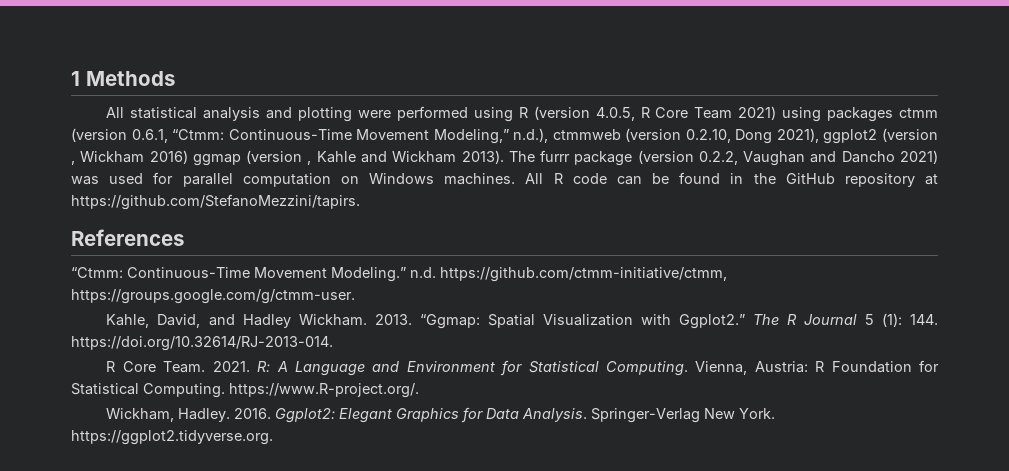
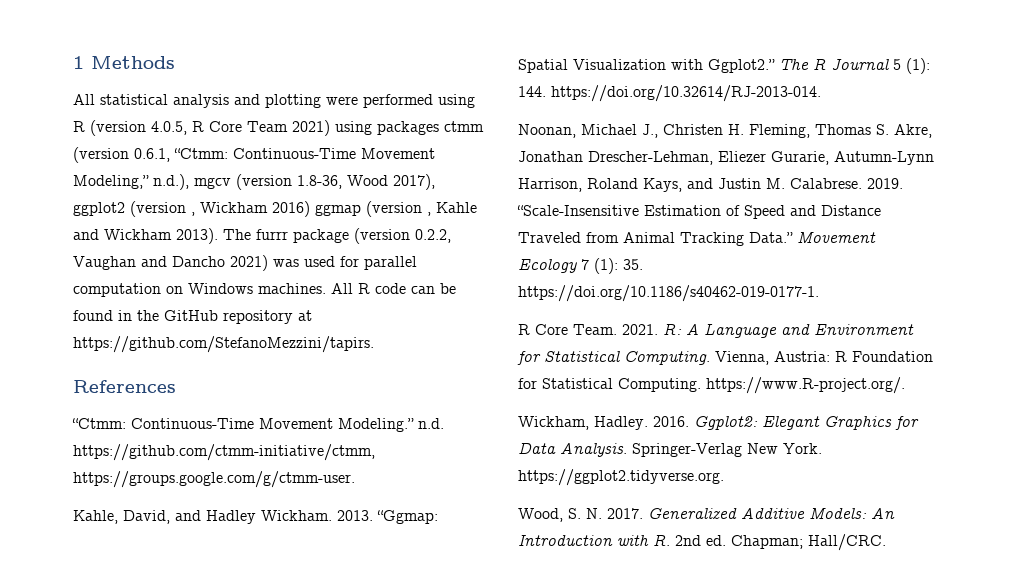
[552,128,819,144] ctmmweb (version 0.2.10, Dong 2021), -> [194,174,435,190] mgcv (version 1.8-36, Wood 2017),
(333, 343) none -> [518,124,932,138] [518,151,934,165] [518,178,903,192] [517,205,881,219] [518,231,876,246] [518,258,643,274] [518,285,819,302] // Noonan, Michael J., Christen H. Fleming, Thomas S. Akre, Jonathan Drescher-Lehman, Eliezer Gurarie, Autumn-Lynn Harrison, Roland Kays, and Justin M. Calabrese. 2019. “Scale-Insensitive Estimation of Speed and Distance Traveled from Animal Tracking Data.” Movement Ecology 7 (1): 35. https://doi.org/10.1186/s40462-019-0177-1.
(273, 437) none -> [518,507,895,522] [518,534,886,551] // Wood, S. N. 2017. Generalized Additive Models: An Introduction with R. 2nd ed. Chapman; Hall/CRC.

